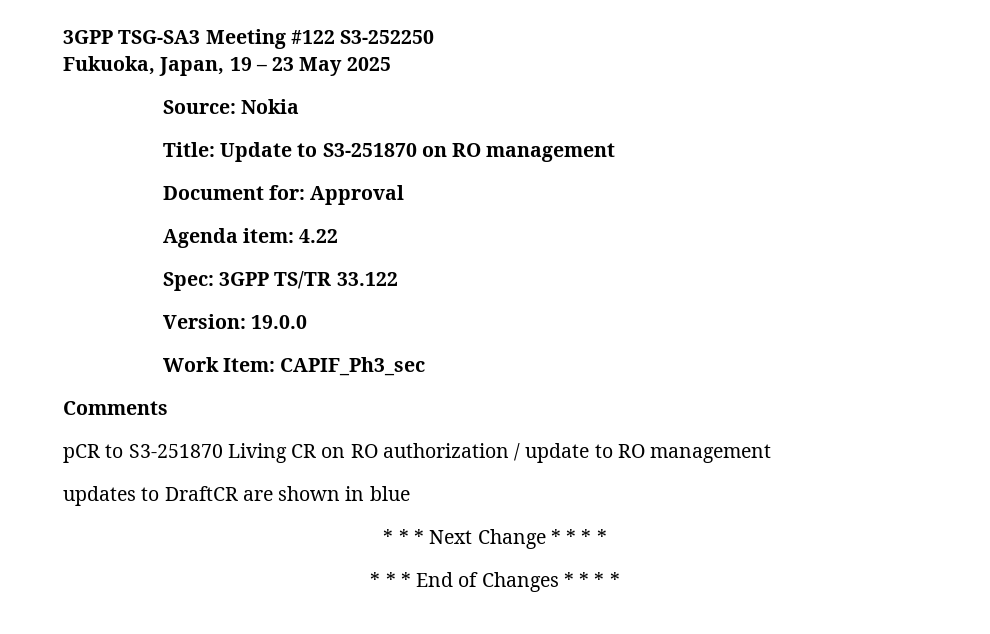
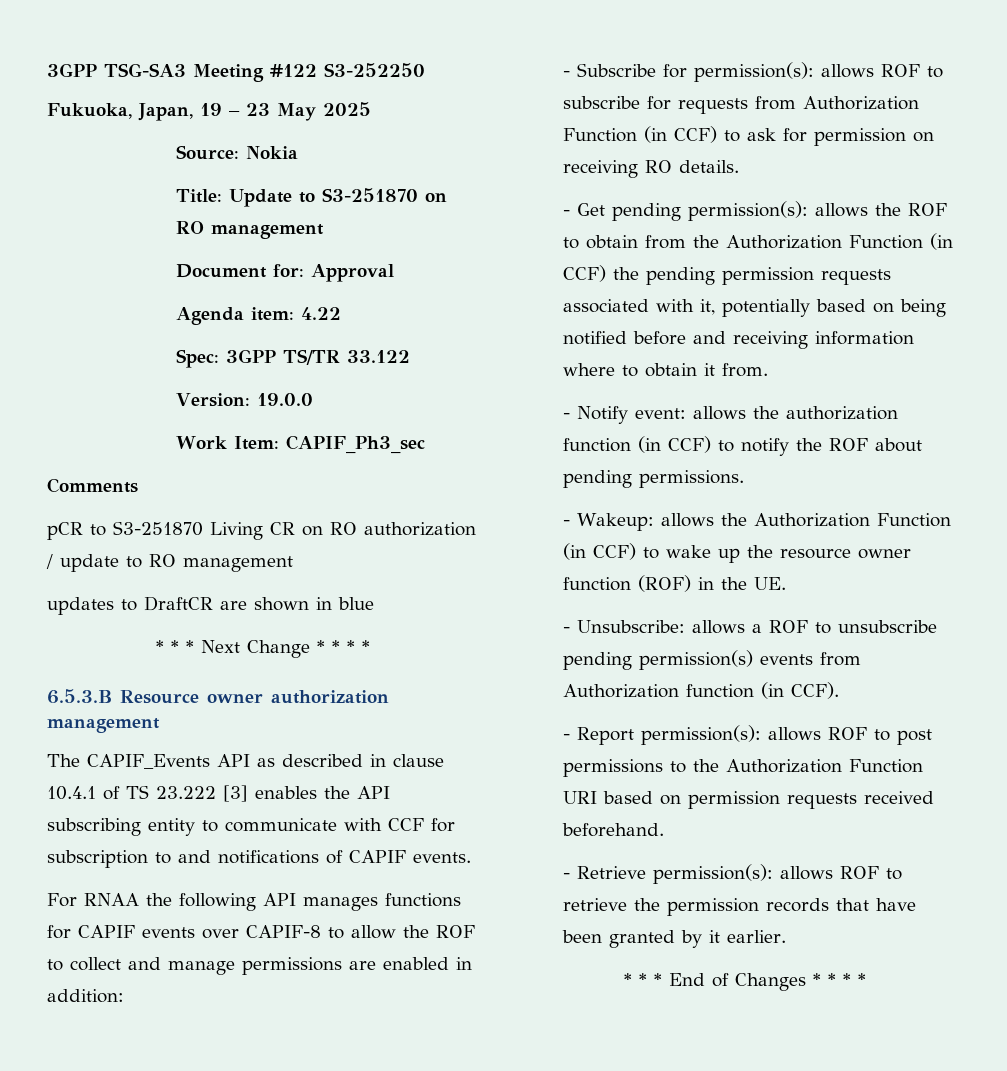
(607, 536) none -> [47,689,389,704] [47,718,160,733] [47,754,444,769] [47,785,390,802] [47,818,455,836] [47,850,471,868] [47,893,461,911] [47,925,475,939] [47,957,472,975] [47,989,124,1003] [562,62,943,82] [562,96,919,114] [562,126,934,146] [562,160,739,178] [562,201,947,221] [562,233,953,250] [562,265,891,285] [562,299,946,317] [562,331,914,349] [562,363,768,377] [562,406,898,424] [562,436,922,456] [562,470,744,488] [562,513,951,531] [562,543,911,563] [562,575,786,592] [562,620,937,634] [562,650,861,670] [562,682,839,699] [562,725,932,745] [562,759,923,777] [562,791,934,809] [561,823,664,837] [562,864,902,884] [562,898,916,916] [561,930,786,948] // 6.5.3.B Resource owner authorization management // The CAPIF_Events API as described in clause 10.4.1 of TS 23.222 [3] enables the API subscribing entity to communicate with CCF for subscription to and notifications of CAPIF events. // For RNAA the following API manages functions for CAPIF events over CAPIF-8 to allow the ROF to collect and manage permissions are enabled in addition: // - Subscribe for permission(s): allows ROF to subscribe for requests from Authorization Function (in CCF) to ask for permission on receiving RO details. // - Get pending permission(s): allows the ROF to obtain from the Authorization Function (in CCF) the pending permission requests associated with it, potentially based on being notified before and receiving information where to obtain it from. // - Notify event: allows the authorization function (in CCF) to notify the ROF about pending permissions. // - Wakeup: allows the Authorization Function (in CCF) to wake up the resource owner function (ROF) in the UE. // - Unsubscribe: allows a ROF to unsubscribe pending permission(s) events from Authorization function (in CCF). // - Report permission(s): allows ROF to post permissions to the Authorization Function URI based on permission requests received beforehand. // - Retrieve permission(s): allows ROF to retrieve the permission records that have been granted by it earlier.

